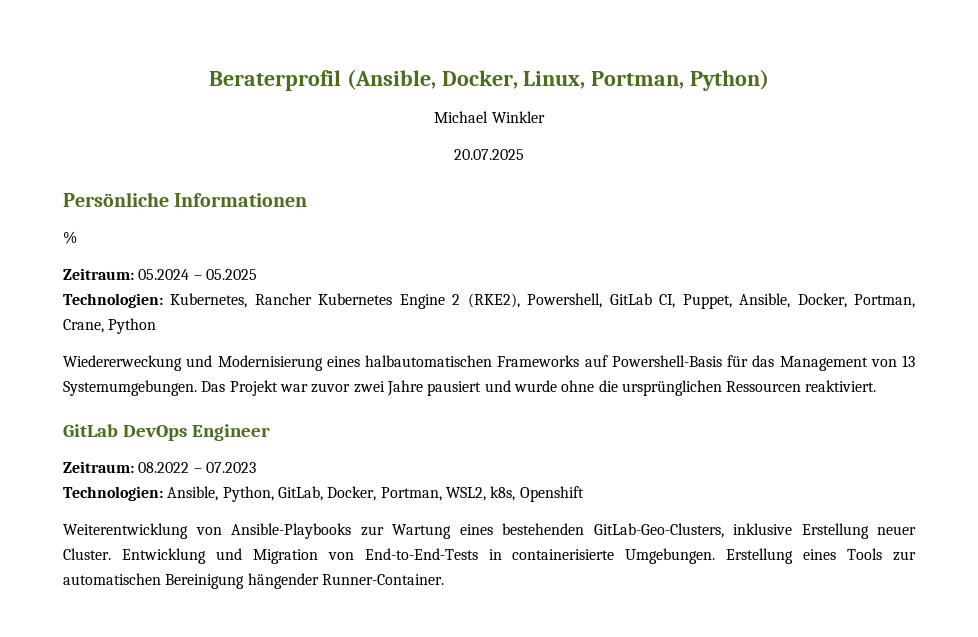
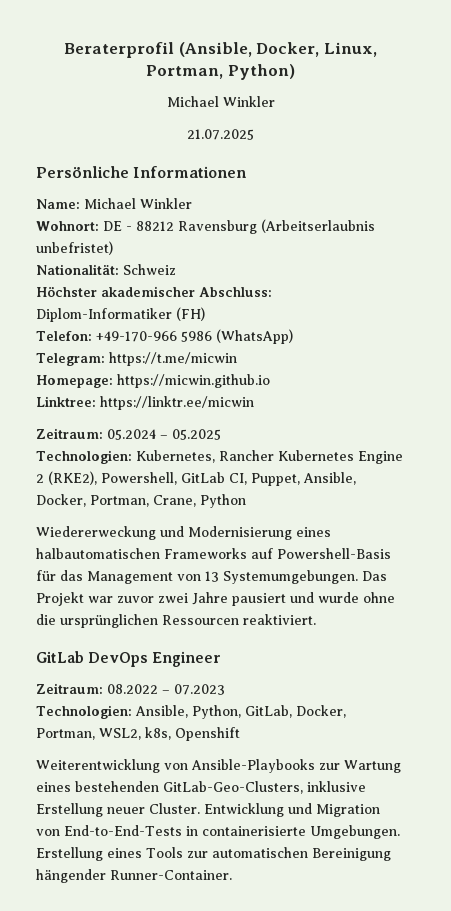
[454,149,524,160] 20.07.2025 -> [187,129,254,140] 21.07.2025
[63,231,77,244] % -> [36,198,192,209] [36,219,375,234] [36,241,113,255] [36,264,176,275] [36,286,272,297] [36,307,205,322] [36,329,293,344] [36,352,237,366] [36,374,270,388] [36,396,254,410] Name: Michael Winkler // Wohnort: DE - 88212 Ravensburg (Arbeitserlaubnis unbefristet) // Nationalität: Schweiz // Höchster akademischer Abschluss: Diplom-Informatiker (FH) // Telefon: +49-170-966 5986 (WhatsApp) // Telegram: https://t.me/micwin // Homepage: https://micwin.github.io // Linktree: https://linktr.ee/micwin

